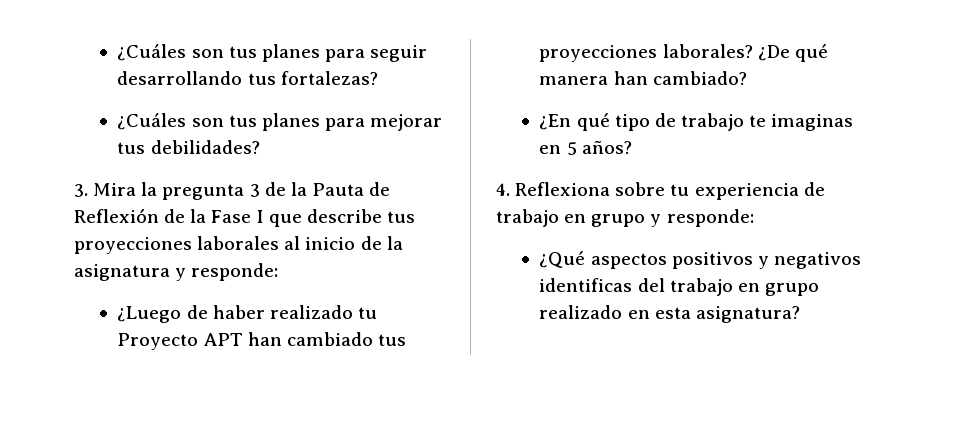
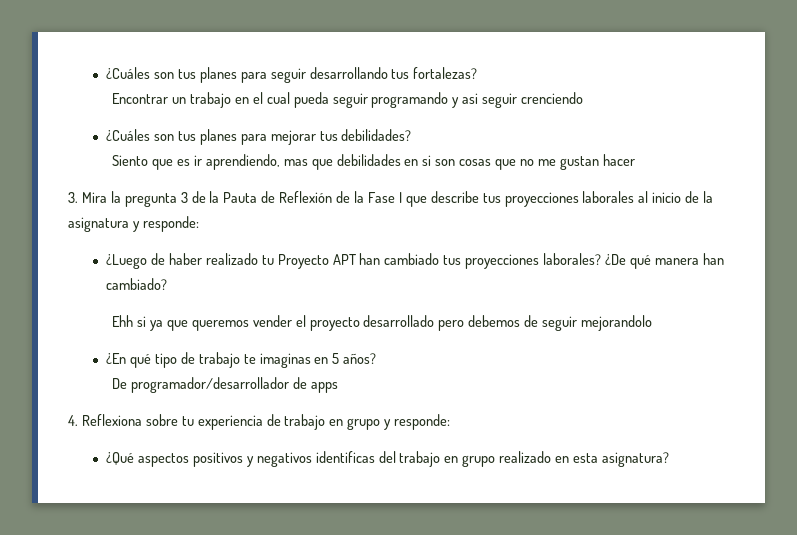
(378, 78) none -> [112,92,584,108] // Encontrar un trabajo en el cual pueda seguir programando y asi seguir crenciendo
(260, 147) none -> [112,154,635,170] // Siento que es ir aprendiendo, mas que debilidades en si son cosas que no me gustan hacer
(747, 78) none -> [112,315,653,331] // Ehh si ya que queremos vender el proyecto desarrollado pero debemos de seguir mejorandolo
(632, 147) none -> [112,377,338,393] // De programador/desarrollador de apps

